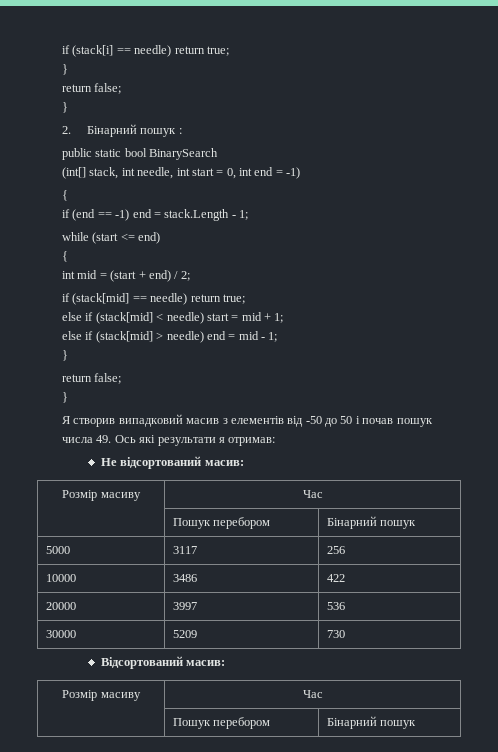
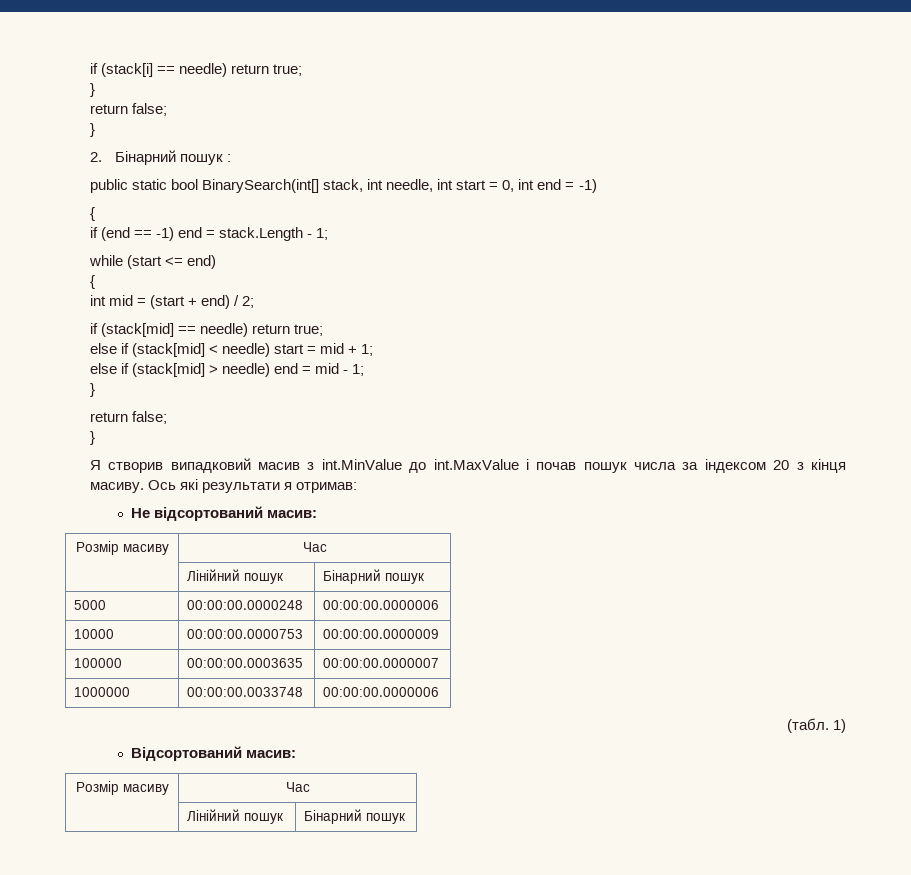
[149,148,219,160] [61,167,86,179] BinarySearch // (int[] -> [201,179,319,193] BinarySearch(int[]
[230,416,433,427] [61,435,112,443] елементів від -50 до 50 і почав пошук числа 49. -> [321,459,847,473] [89,482,144,493] int.MinValue до int.MaxValue і почав пошук числа за індексом 20 з кінця масиву.
[172,517,270,529] Пошук перебором -> [187,569,284,584] Лінійний пошук
[172,546,197,554] [326,546,345,554] 3117 | 256 -> [187,600,304,610] [323,600,440,610] 00:00:00.0000248 | 00:00:00.0000006
[172,574,197,582] [326,574,345,582] [45,602,76,610] [172,602,197,610] [326,602,345,610] [45,630,76,638] [172,630,197,638] [326,630,345,638] 3486 | 422 // 20000 | 3997 | 536 // 30000 | 5209 | 730 -> [187,629,304,639] [323,629,440,639] [74,658,123,668] [187,658,304,668] [323,658,440,668] [74,687,131,697] [187,687,304,697] [323,687,440,697] [786,718,846,733] 00:00:00.0000753 | 00:00:00.0000009 // 100000 | 00:00:00.0003635 | 00:00:00.0000007 // 1000000 | 00:00:00.0033748 | 00:00:00.0000006 // (табл. 1)
[172,717,270,729] Пошук перебором -> [187,809,284,824] Лінійний пошук

